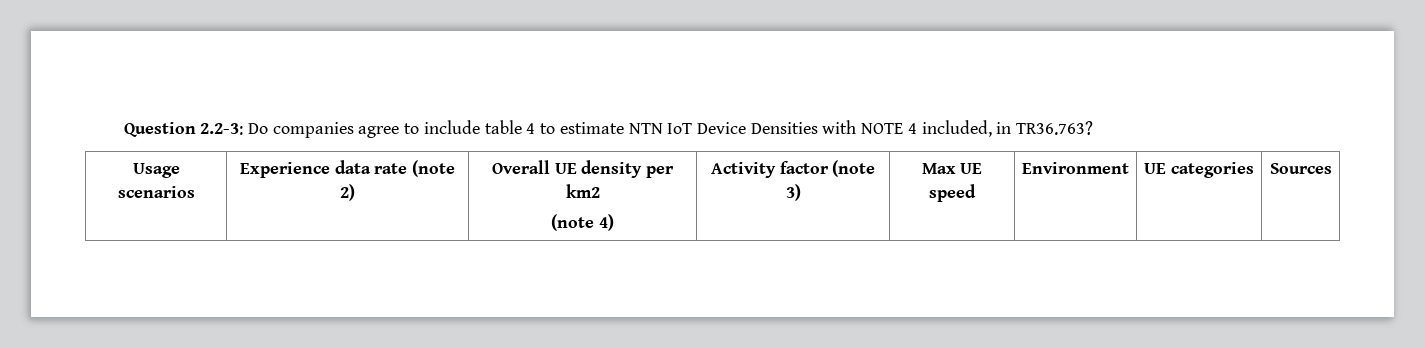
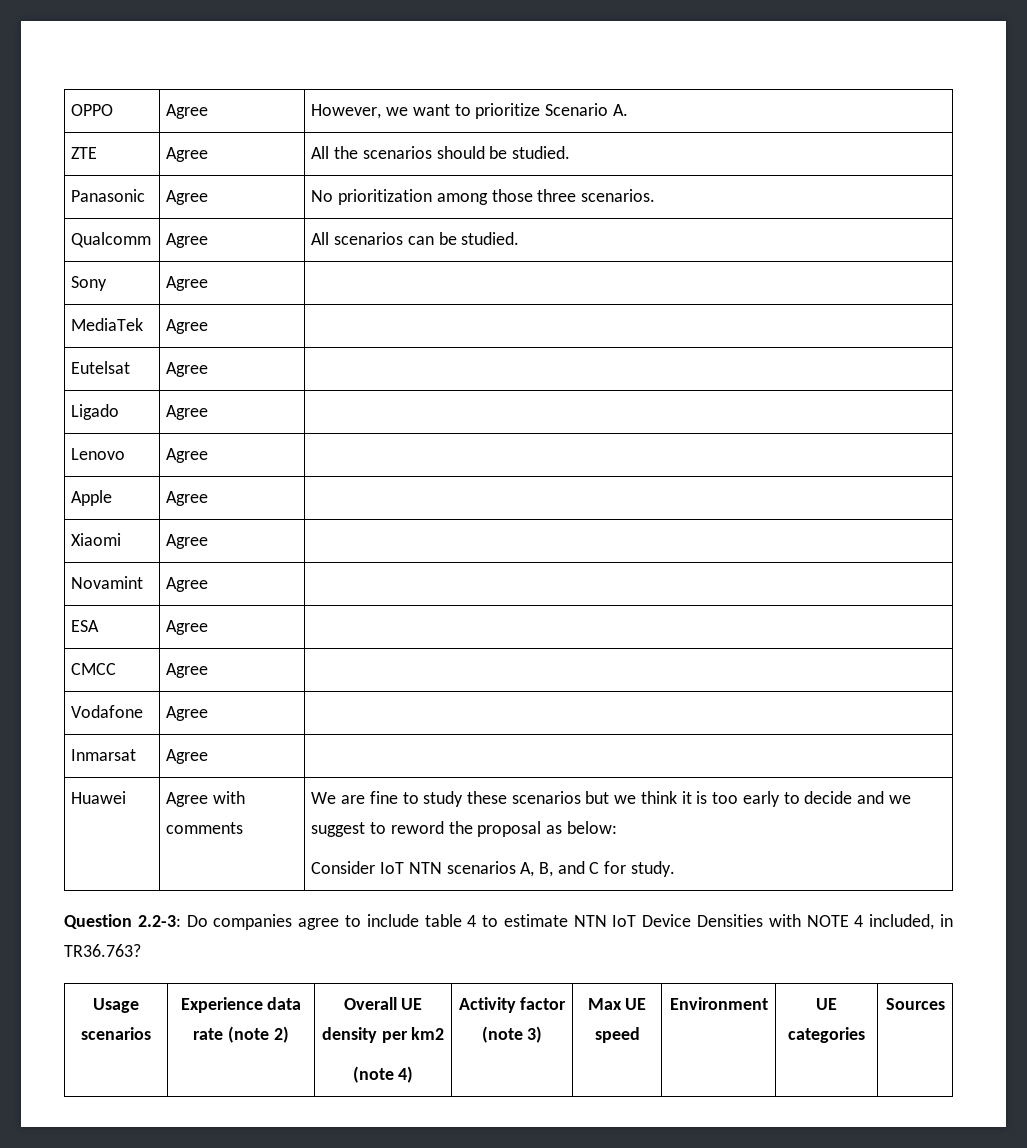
(123, 129) none -> [71,104,114,116] [166,104,209,119] [311,103,628,119] [71,147,98,159] [166,147,209,162] [311,146,570,159] [71,189,146,202] [166,190,209,205] [311,189,655,205] [71,232,152,248] [166,233,209,248] [311,232,520,245] [71,276,108,291] [166,276,209,291] [71,318,144,331] [166,319,209,334] [71,361,131,374] [166,362,209,377] [71,404,120,420] [166,405,209,420] [71,448,126,460] [166,448,209,463] [71,490,113,506] [166,491,209,506] [71,533,122,546] [166,534,209,549] [71,576,144,589] [166,577,209,592] [71,620,100,632] [166,620,209,635] [71,663,117,675] [166,663,209,678] [71,705,144,718] [166,706,209,721] [71,749,137,761] [166,749,209,764] [71,791,127,804] [166,791,246,807] [166,822,244,834] [311,791,911,807] [311,821,617,837] [311,861,675,877] OPPO | Agree | However, we want to prioritize Scenario A. // ZTE | Agree | All the scenarios should be studied. // Panasonic | Agree | No prioritization among those three scenarios. // Qualcomm | Agree | All scenarios can be studied. // Sony | Agree | // MediaTek | Agree | // Eutelsat | Agree | // Ligado | Agree | // Lenovo | Agree | // Apple | Agree | // Xiaomi | Agree | // Novamint | Agree | // ESA | Agree | // CMCC | Agree | // Vodafone | Agree | // Inmarsat | Agree | // Huawei | Agree with comments | We are fine to study these scenarios but we think it is too early to decide and we suggest to reword the proposal as below: // Consider IoT NTN scenarios A, B, and C for study. //

